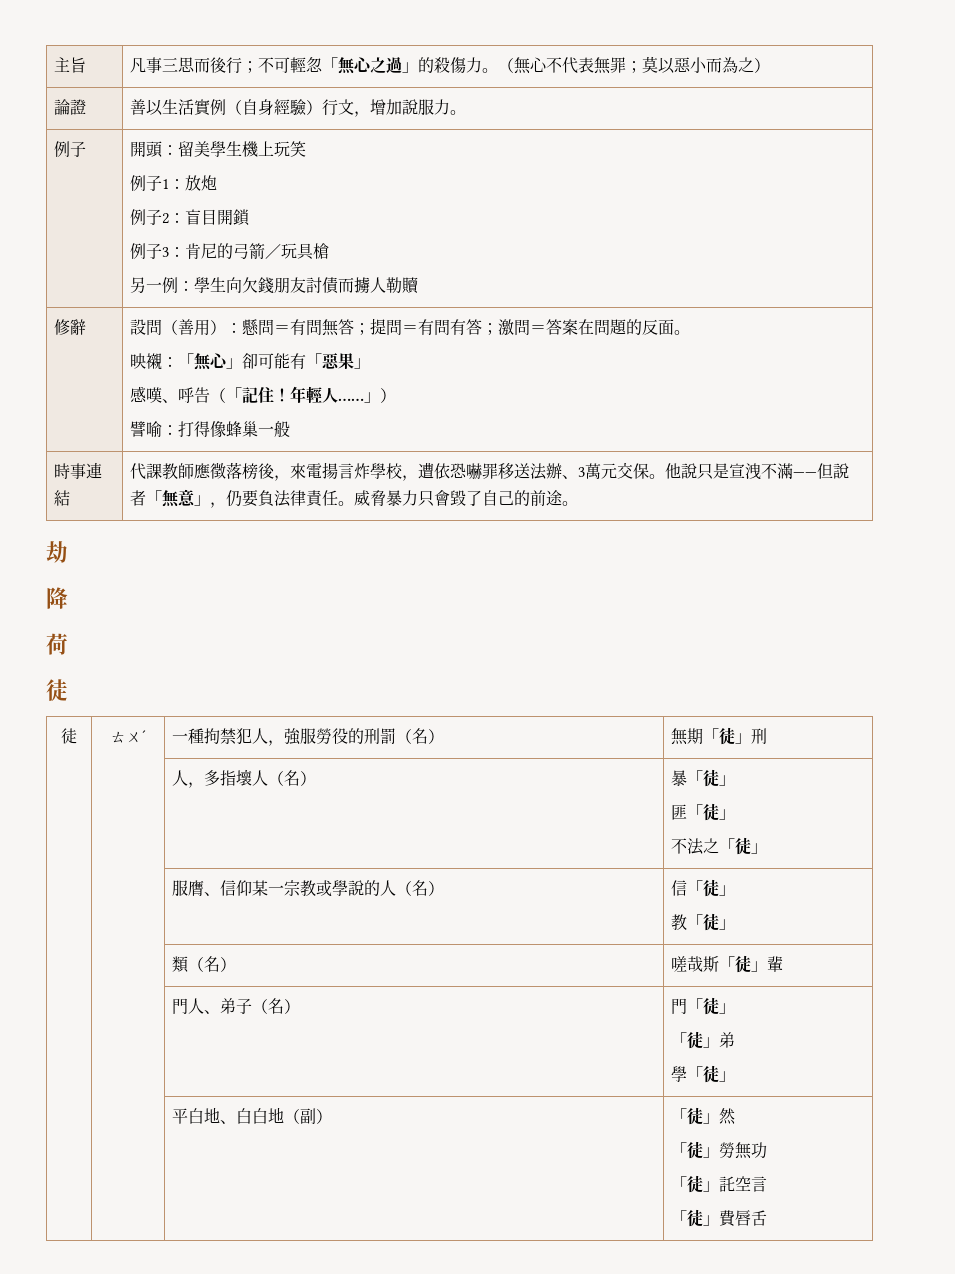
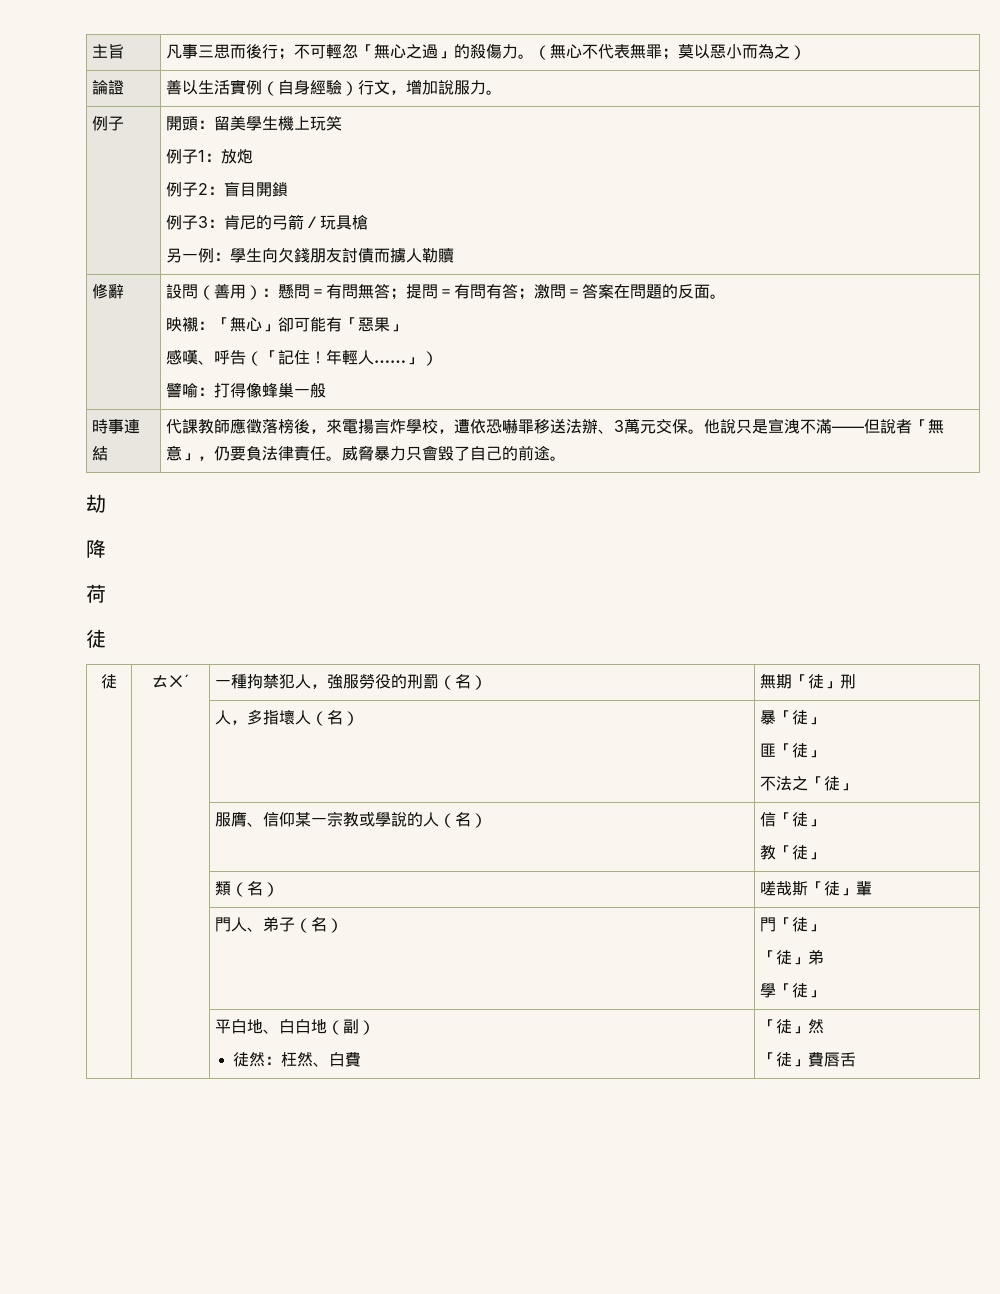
[671,1107,737,1125] [671,1141,768,1159] [671,1175,768,1193] | 「徒」然 // 「徒」勞無功 // 「徒」託空言 -> [233,1052,362,1067] [760,1019,825,1034] // 徒然：枉然、白費 | 「徒」然

